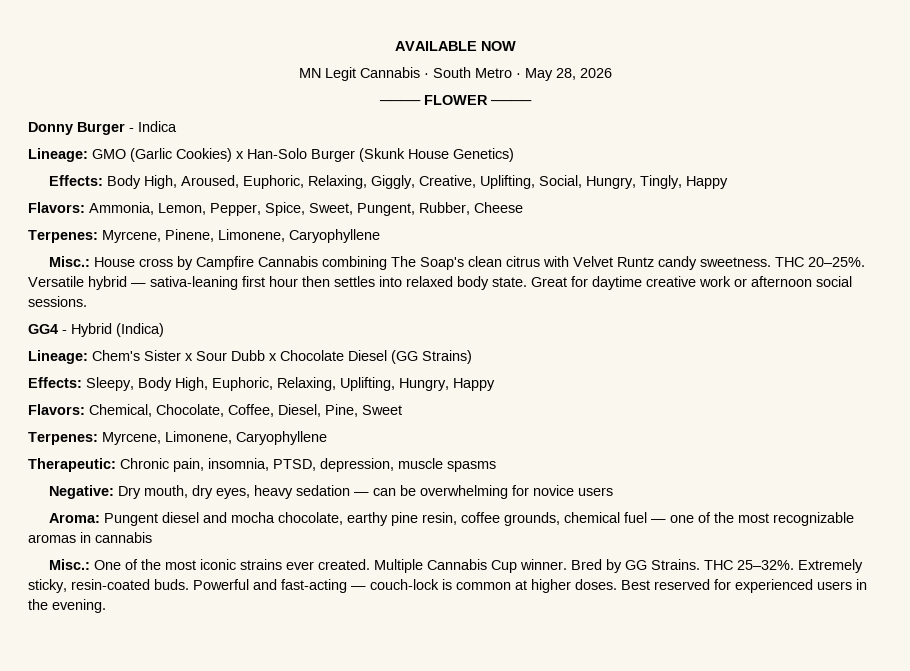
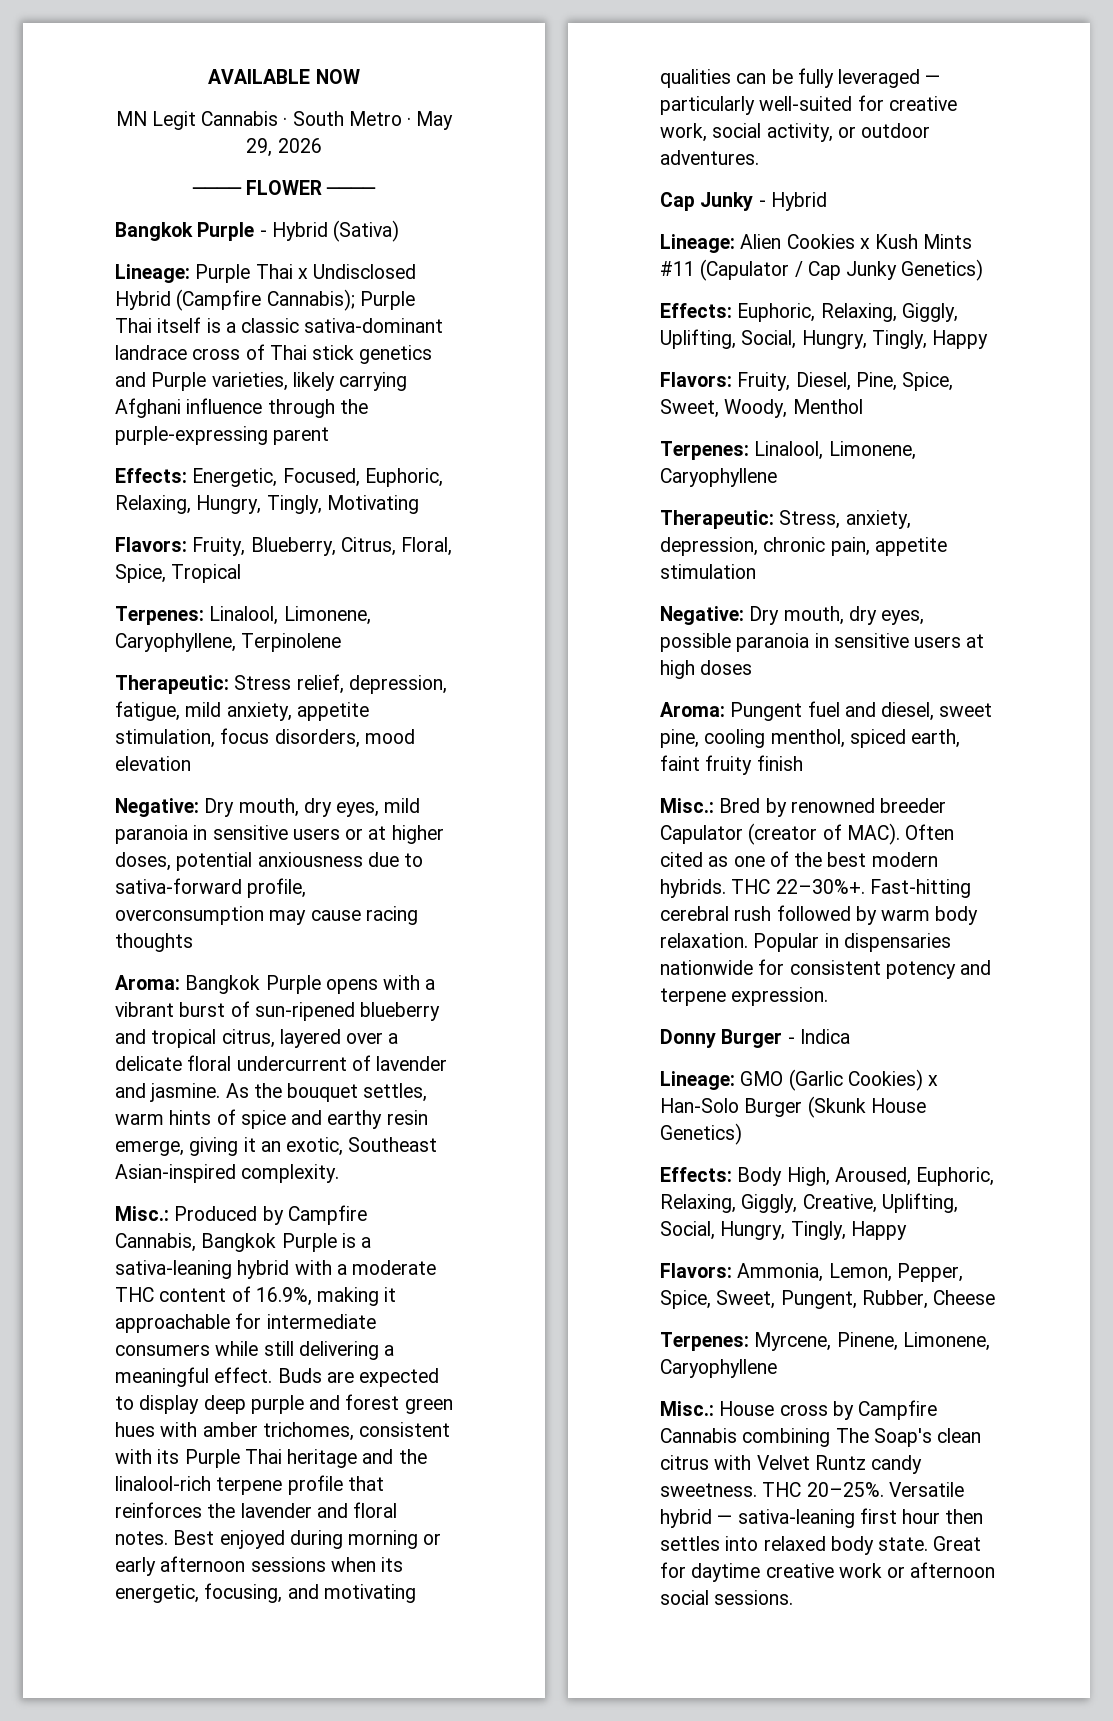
[555,68,576,80] 28, -> [246,138,273,157] 29,
(532, 102) none -> [115,220,400,242] [115,264,417,283] [115,289,415,311] [115,317,444,333] [115,344,433,364] [115,372,408,391] [115,398,368,418] [115,426,330,445] [115,468,443,487] [115,495,419,514] [115,537,453,556] [115,564,242,583] [115,606,371,625] [115,633,342,652] [115,674,447,694] [115,701,369,721] [115,728,415,748] [115,756,191,771] [115,798,421,817] [115,825,444,844] [115,852,424,871] [115,878,307,898] [115,906,418,925] [115,933,193,952] [115,975,436,994] [115,1001,441,1021] [115,1029,399,1048] [115,1055,448,1071] [115,1083,428,1102] [115,1109,428,1129] [115,1137,438,1156] [115,1164,340,1183] [115,1205,367,1225] [115,1233,372,1252] [115,1260,437,1279] [115,1286,397,1306] [115,1313,376,1333] [115,1341,395,1360] [115,1367,440,1387] [115,1394,453,1414] [115,1422,451,1441] [115,1449,427,1468] [115,1475,384,1495] [115,1502,398,1518] [115,1530,442,1549] [115,1556,404,1576] [115,1583,416,1603] [660,68,941,88] [660,95,957,115] [660,123,931,142] [660,150,759,165] [660,192,827,211] [660,234,973,253] [660,259,984,281] [660,303,958,322] [660,329,989,349] [660,372,954,391] [660,399,863,418] [660,441,916,460] [660,468,777,487] [660,510,911,529] [660,537,947,556] [660,564,756,579] [660,606,925,625] [660,633,985,652] [660,660,753,679] [660,701,993,721] [660,729,961,748] [660,755,803,775] [660,798,947,817] [660,823,955,845] [660,851,938,867] [660,879,971,898] [660,905,979,925] [660,933,951,952] [660,959,992,979] [660,987,829,1006] // Bangkok Purple - Hybrid (Sativa) // Lineage: Purple Thai x Undisclosed Hybrid (Campfire Cannabis); Purple Thai itself is a classic sativa-dominant landrace cross of Thai stick genetics and Purple varieties, likely carrying Afghani influence through the purple-expressing parent // Effects: Energetic, Focused, Euphoric, Relaxing, Hungry, Tingly, Motivating // Flavors: Fruity, Blueberry, Citrus, Floral, Spice, Tropical // Terpenes: Linalool, Limonene, Caryophyllene, Terpinolene // Therapeutic: Stress relief, depression, fatigue, mild anxiety, appetite stimulation, focus disorders, mood elevation // Negative: Dry mouth, dry eyes, mild paranoia in sensitive users or at higher doses, potential anxiousness due to sativa-forward profile, overconsumption may cause racing thoughts // Aroma: Bangkok Purple opens with a vibrant burst of sun-ripened blueberry and tropical citrus, layered over a delicate floral undercurrent of lavender and jasmine. As the bouquet settles, warm hints of spice and earthy resin emerge, giving it an exotic, Southeast Asian-inspired complexity. // Misc.: Produced by Campfire Cannabis, Bangkok Purple is a sativa-leaning hybrid with a moderate THC content of 16.9%, making it approachable for intermediate consumers while still delivering a meaningful effect. Buds are expected to display deep purple and forest green hues with amber trichomes, consistent with its Purple Thai heritage and the linalool-rich terpene profile that reinforces the lavender and floral notes. Best enjoyed during morning or early afternoon sessions when its energetic, focusing, and motivating qualities can be fully leveraged — particularly well-suited for creative work, social activity, or outdoor adventures. // Cap Junky - Hybrid // Lineage: Alien Cookies x Kush Mints #11 (Capulator / Cap Junky Genetics) // Effects: Euphoric, Relaxing, Giggly, Uplifting, Social, Hungry, Tingly, Happy // Flavors: Fruity, Diesel, Pine, Spice, Sweet, Woody, Menthol // Terpenes: Linalool, Limonene, Caryophyllene // Therapeutic: Stress, anxiety, depression, chronic pain, appetite stimulation // Negative: Dry mouth, dry eyes, possible paranoia in sensitive users at high doses // Aroma: Pungent fuel and diesel, sweet pine, cooling menthol, spiced earth, faint fruity finish // Misc.: Bred by renowned breeder Capulator (creator of MAC). Often cited as one of the best modern hybrids. THC 22–30%+. Fast-hitting cerebral rush followed by warm body relaxation. Popular in dispensaries nationwide for consistent potency and terpene expression.
[28,323,164,337] [28,350,472,364] [28,377,495,391] [28,404,402,417] [28,431,327,445] [28,458,496,472] [49,485,614,499] [49,512,855,526] [28,532,152,543] [49,559,864,573] [28,579,867,593] [28,599,106,613] // GG4 - Hybrid (Indica) // Lineage: Chem's Sister x Sour Dubb x Chocolate Diesel (GG Strains) // Effects: Sleepy, Body High, Euphoric, Relaxing, Uplifting, Hungry, Happy // Flavors: Chemical, Chocolate, Coffee, Diesel, Pine, Sweet // Terpenes: Myrcene, Limonene, Caryophyllene // Therapeutic: Chronic pain, insomnia, PTSD, depression, muscle spasms // Negative: Dry mouth, dry eyes, heavy sedation — can be overwhelming for novice users // Aroma: Pungent diesel and mocha chocolate, earthy pine resin, coffee grounds, chemical fuel — one of the most recognizable aromas in cannabis // Misc.: One of the most iconic strains ever created. Multiple Cannabis Cup winner. Bred by GG Strains. THC 25–32%. Extremely sticky, resin-coated buds. Powerful and fast-acting — couch-lock is common at higher doses. Best reserved for experienced users in the evening. -> (794, 1597) none

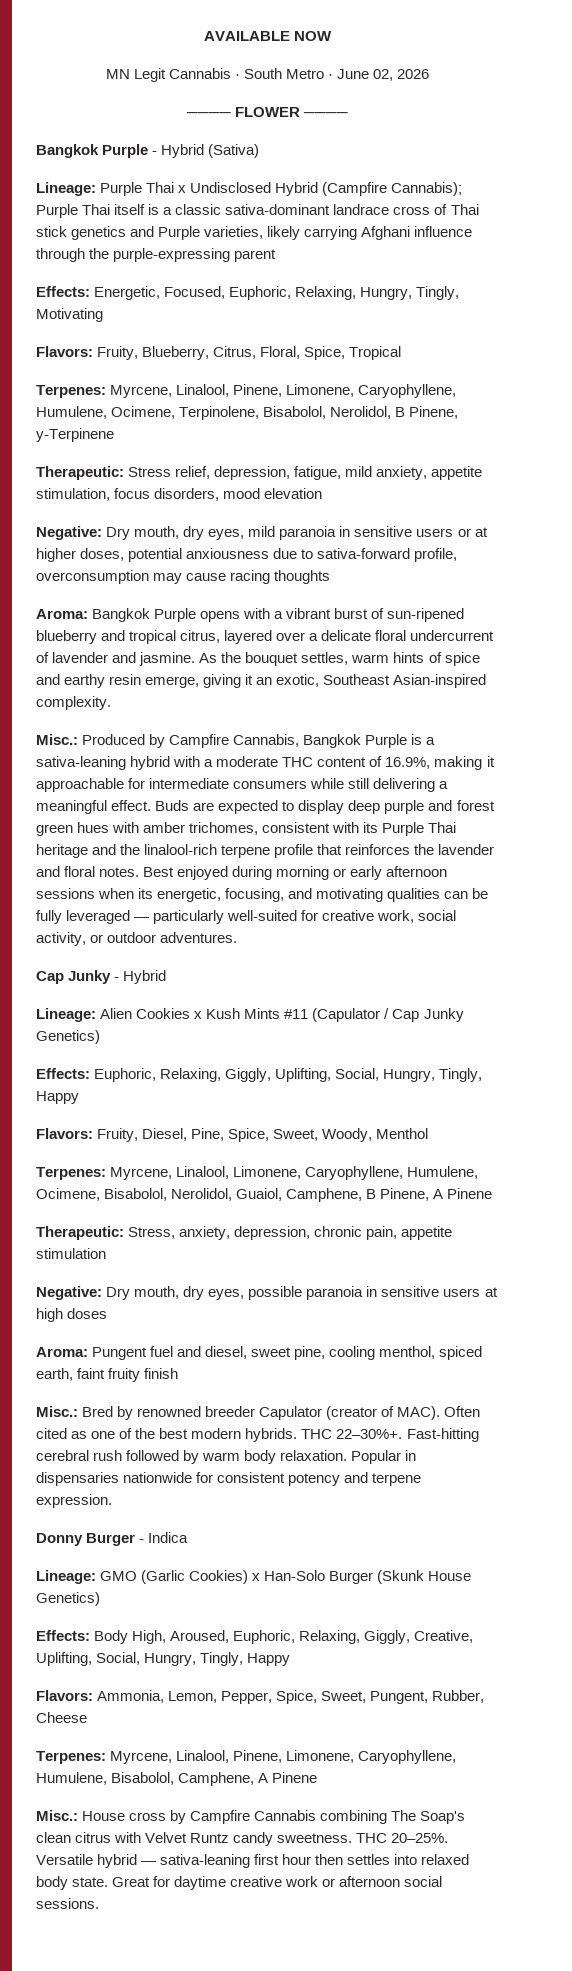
[416,111,454,130] [246,138,273,157] May 29, -> [337,69,394,81] June 02,
[209,606,371,625] [115,633,342,652] Linalool, Limonene, Caryophyllene, Terpinolene -> [110,384,457,398] [36,406,459,420] [36,428,114,442] Myrcene, Linalool, Pinene, Limonene, Caryophyllene, Humulene, Ocimene, Terpinolene, Bisabolol, Nerolidol, B Pinene, y-Terpinene
[754,441,916,460] [660,468,777,487] Linalool, Limonene, Caryophyllene -> [110,1166,479,1180] [36,1188,493,1202] Myrcene, Linalool, Limonene, Caryophyllene, Humulene, Ocimene, Bisabolol, Nerolidol, Guaiol, Camphene, B Pinene, A Pinene
[836,1332,990,1351] [660,1359,777,1378] Pinene, Limonene, Caryophyllene -> [176,1750,457,1764] [36,1772,318,1786] Linalool, Pinene, Limonene, Caryophyllene, Humulene, Bisabolol, Camphene, A Pinene

